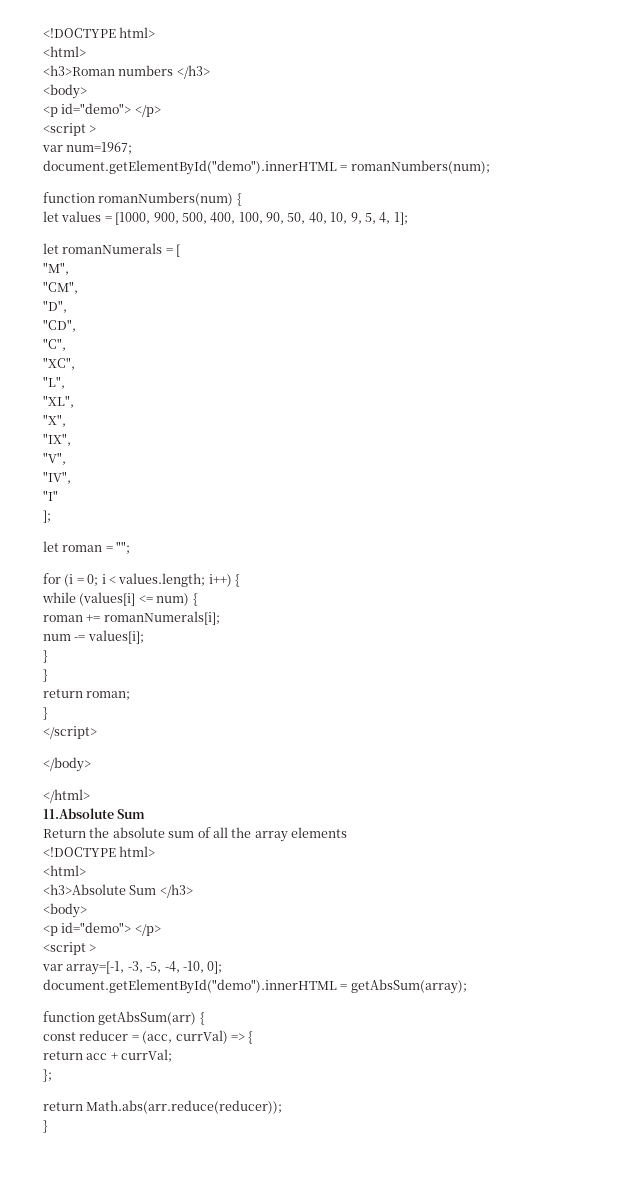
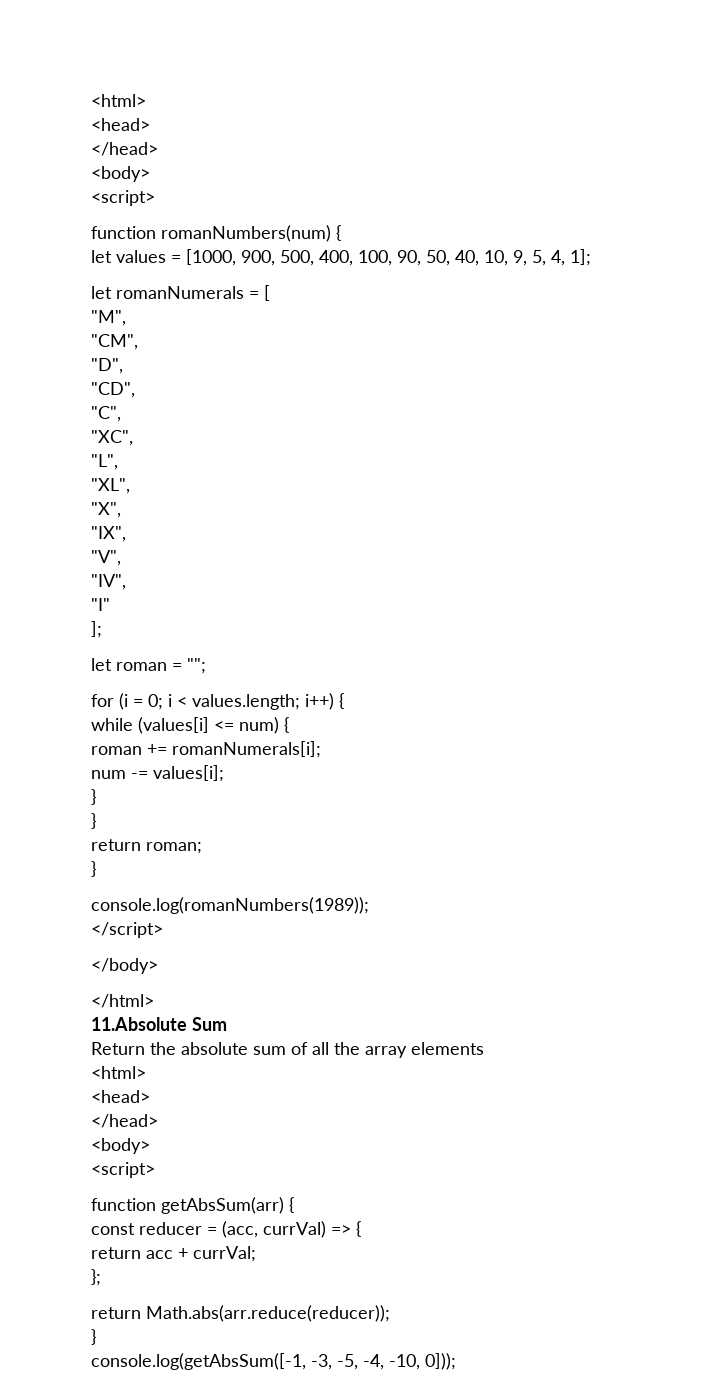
[43,27,156,38] [43,46,86,57] [43,65,210,79] [43,84,87,99] [43,103,161,117] [43,123,97,136] [42,142,133,154] [43,160,490,175] <!DOCTYPE html> // <html> // <h3>Roman numbers </h3> // <body> // <p id="demo"> </p> // <script > // var num=1967; // document.getElementById("demo").innerHTML = romanNumbers(num); -> [91,94,146,107] [91,118,150,131] [91,142,158,156] [91,166,150,182] [91,190,155,206] <html> // <head> // </head> // <body> // <script>
(48, 713) none -> [91,897,369,914] // console.log(romanNumbers(1989));
[43,846,156,857] [43,865,86,876] [43,884,193,898] [43,903,87,918] [43,922,161,936] [43,942,97,955] [42,961,223,975] [43,979,467,994] // <!DOCTYPE html> // <html> // <h3>Absolute Sum </h3> // <body> // <p id="demo"> </p> // <script > // var array=[-1, -3, -5, -4, -10, 0]; // document.getElementById("demo").innerHTML = getAbsSum(array); -> [91,1066,146,1079] [91,1090,150,1103] [91,1114,158,1128] [91,1138,150,1154] [91,1162,155,1178] // <html> // <head> // </head> // <body> // <script>
(48, 1126) none -> [91,1353,456,1370] // console.log(getAbsSum([-1, -3, -5, -4, -10, 0]));

